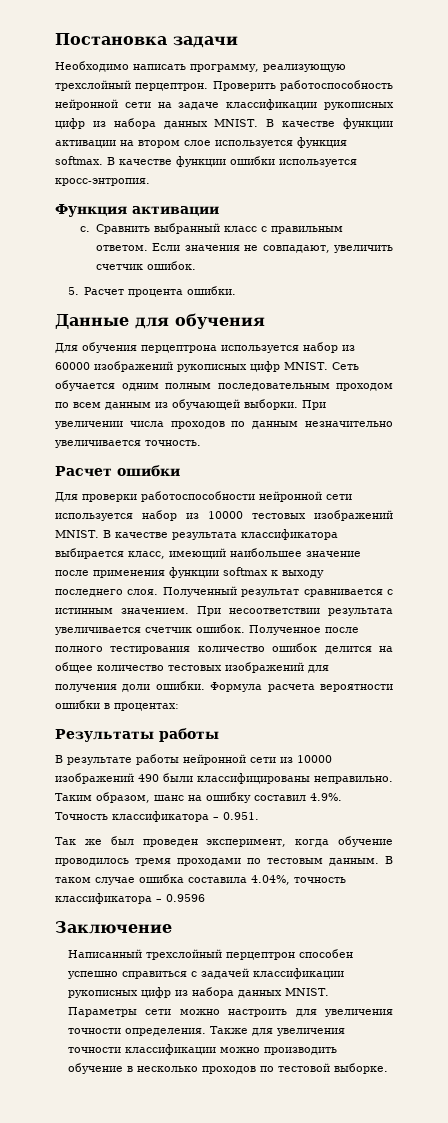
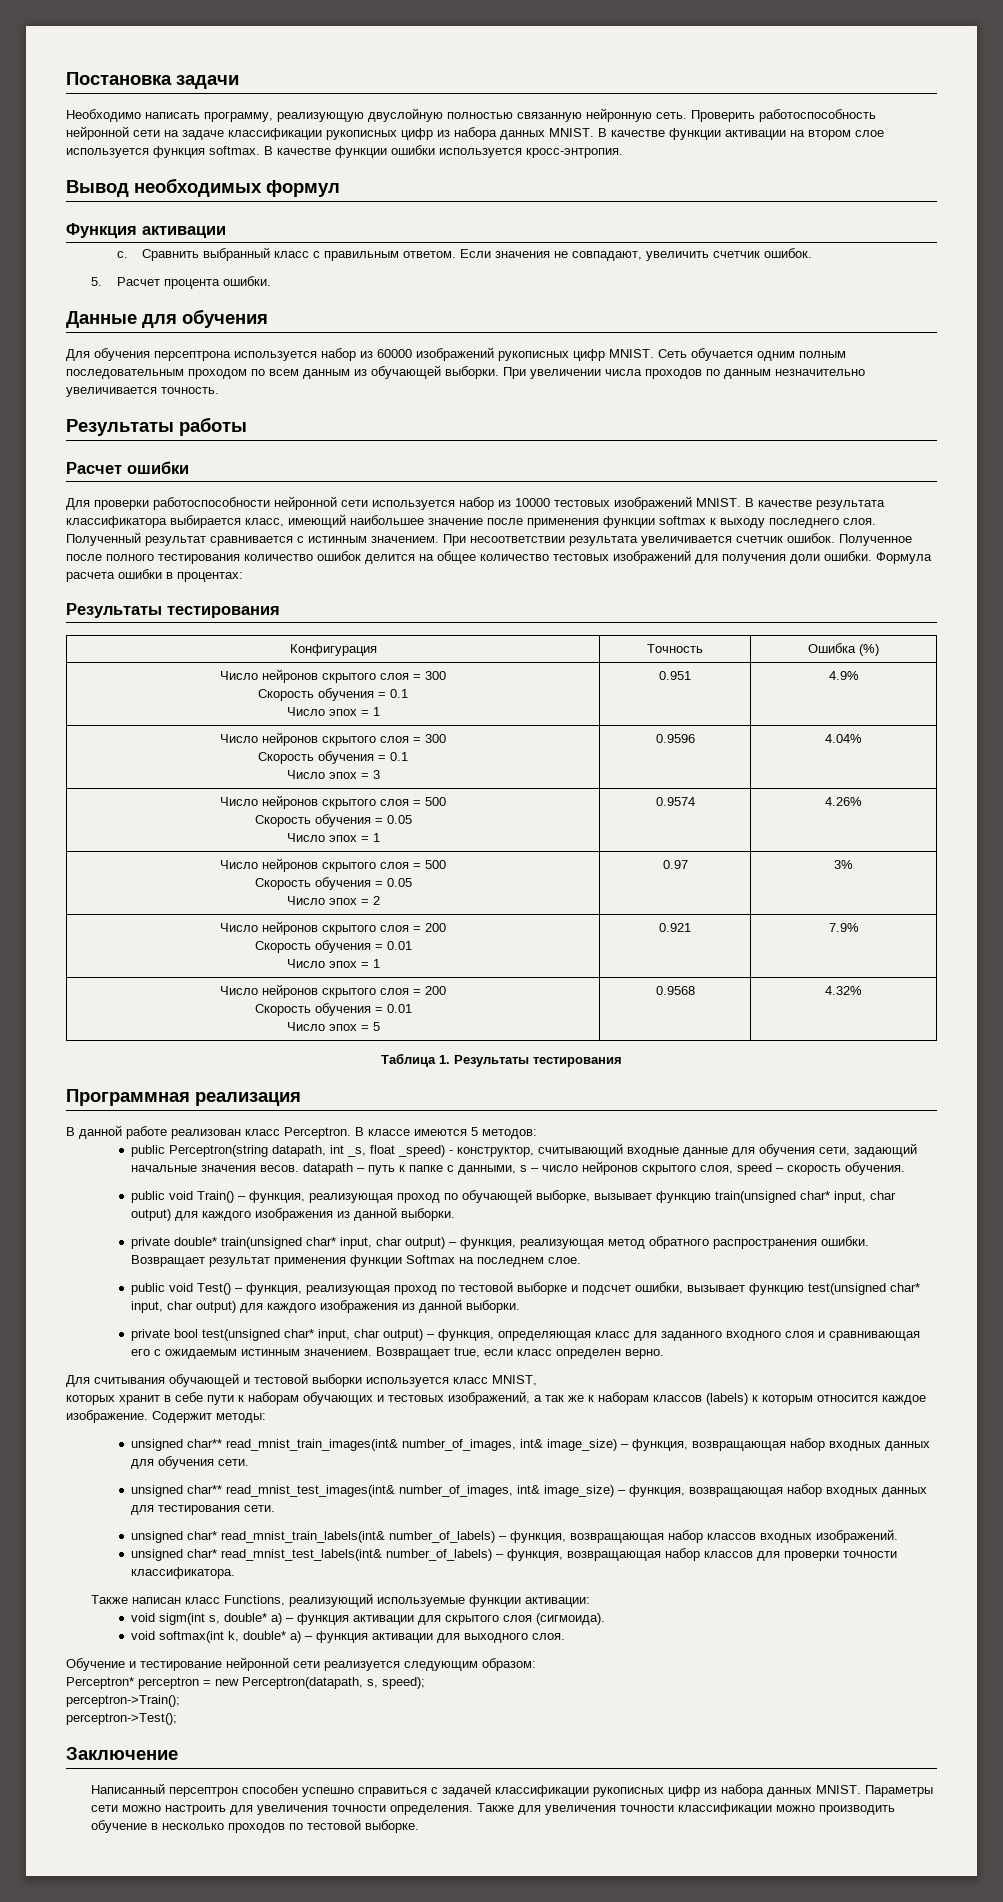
[55,80,209,91] трехслойный перцептрон. -> [368,108,687,122] двуслойную полностью связанную нейронную сеть.
(150, 182) none -> [66,178,340,197] // Вывод необходимых формул
[141,345,217,353] перцептрона -> [154,351,231,361] персептрона
(201, 443) none -> [66,417,247,436] // Результаты работы
[320,684,393,692] вероятности -> (115, 577) none
[159,728,219,742] [55,754,332,765] [55,773,393,784] [55,792,342,803] [55,811,259,822] [55,836,393,847] [55,856,393,866] [55,874,346,885] [55,893,205,904] работы // В результате работы нейронной сети из 10000 изображений 490 были классифицированы неправильно. Таким образом, шанс на ошибку составил 4.9%. Точность классификатора – 0.951. // Так же был проведен эксперимент, когда обучение проводилось тремя проходами по тестовым данным. В таком случае ошибка составила 4.04%, точность классификатора – 0.9596 -> [167,606,280,618] [289,644,377,656] [647,644,703,653] [808,643,879,656] [220,669,446,683] [258,688,408,701] [286,707,380,716] [659,671,691,680] [828,671,859,680] [220,732,446,746] [258,751,408,764] [286,770,380,779] [655,734,695,743] [825,734,862,743] [220,795,446,809] [254,814,412,827] [286,833,380,842] [655,797,695,806] [825,797,862,806] [220,858,446,872] [254,877,412,890] [286,896,380,905] [662,860,688,869] [834,860,853,869] [220,921,446,935] [254,940,412,953] [286,959,380,968] [659,923,691,932] [828,923,859,932] [220,984,446,998] [254,1003,412,1016] [286,1022,380,1031] [655,986,695,995] [825,986,862,995] [381,1053,622,1067] [66,1089,301,1106] [66,1125,537,1139] [131,1143,918,1157] [131,1161,906,1175] [131,1189,897,1203] [131,1207,456,1221] [131,1236,870,1249] [131,1255,582,1267] [131,1281,921,1295] [131,1299,521,1313] [131,1329,921,1341] [131,1347,665,1359] [66,1373,537,1387] [66,1391,926,1405] [66,1410,266,1423] [131,1438,931,1451] [131,1456,250,1469] [131,1484,928,1497] [131,1505,276,1515] [131,1529,899,1543] [131,1548,898,1561] [131,1567,236,1579] [91,1593,591,1607] [131,1613,606,1625] [131,1631,566,1643] [66,1657,536,1671] [66,1677,425,1689] [66,1695,180,1707] [66,1713,177,1725] тестирования // Конфигурация | Точность | Ошибка (%) // Число нейронов скрытого слоя = 300 // Скорость обучения = 0.1 // Число эпох = 1 | 0.951 | 4.9% // Число нейронов скрытого слоя = 300 // Скорость обучения = 0.1 // Число эпох = 3 | 0.9596 | 4.04% // Число нейронов скрытого слоя = 500 // Скорость обучения = 0.05 // Число эпох = 1 | 0.9574 | 4.26% // Число нейронов скрытого слоя = 500 // Скорость обучения = 0.05 // Число эпох = 2 | 0.97 | 3% // Число нейронов скрытого слоя = 200 // Скорость обучения = 0.01 // Число эпох = 1 | 0.921 | 7.9% // Число нейронов скрытого слоя = 200 // Скорость обучения = 0.01 // Число эпох = 5 | 0.9568 | 4.32% // Таблица 1. Результаты тестирования // Программная реализация // В данной работе реализован класс Perceptron. В классе имеются 5 методов: // public Perceptron(string datapath, int _s, float _speed) - конструктор, считывающий входные данные для обучения сети, задающий начальные значения весов. datapath – путь к папке с данными, s – число нейронов скрытого слоя, speed – скорость обучения. // public void Train() – функция, реализующая проход по обучающей выборке, вызывает функцию train(unsigned char* input, char output) для каждого изображения из данной выборки. // private double* train(unsigned char* input, char output) – функция, реализующая метод обратного распространения ошибки. Возвращает результат применения функции Softmax на последнем слое. // public void Test() – функция, реализующая проход по тестовой выборке и подсчет ошибки, вызывает функцию test(unsigned char* input, char output) для каждого изображения из данной выборки. // private bool test(unsigned char* input, char output) – функция, определяющая класс для заданного входного слоя и сравнивающая его с ожидаемым истинным значением. Возвращает true, если класс определен верно. // Для считывания обучающей и тестовой выборки используется класс MNIST, // которых хранит в себе пути к наборам обучающих и тестовых изображений, а так же к наборам классов (labels) к которым относится каждое изображение. Содержит методы: // unsigned char** read_mnist_train_images(int& number_of_images, int& image_size) – функция, возвращающая набор входных данных для обучения сети. // unsigned char** read_mnist_test_images(int& number_of_images, int& image_size) – функция, возвращающая набор входных данных для тестирования сети. // unsigned char* read_mnist_train_labels(int& number_of_labels) – функция, возвращающая набор классов входных изображений. // unsigned char* read_mnist_test_labels(int& number_of_labels) – функция, возвращающая набор классов для проверки точности классификатора. // Также написан класс Functions, реализующий используемые функции активации: // void sigm(int s, double* a) – функция активации для скрытого слоя (сигмоида). // void softmax(int k, double* a) – функция активации для выходного слоя. // Обучение и тестирование нейронной сети реализуется следующим образом: // Perceptron* perceptron = new Perceptron(datapath, s, speed); // perceptron->Train(); // perceptron->Test();
[145,949,295,960] трехслойный перцептрон -> [169,1787,239,1797] персептрон

